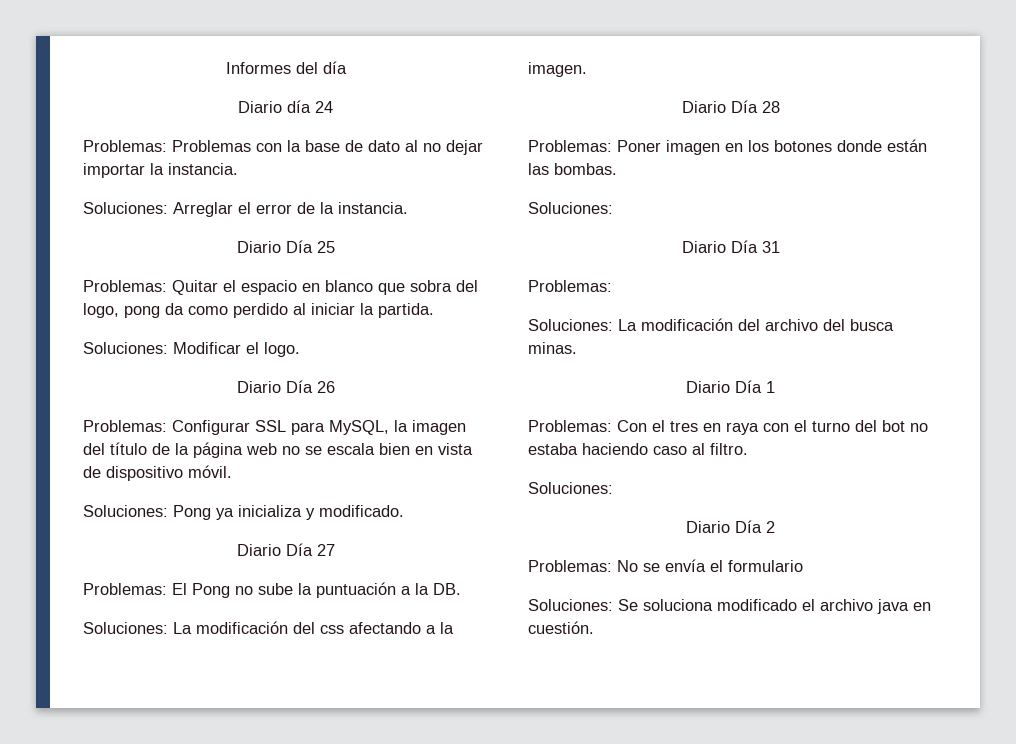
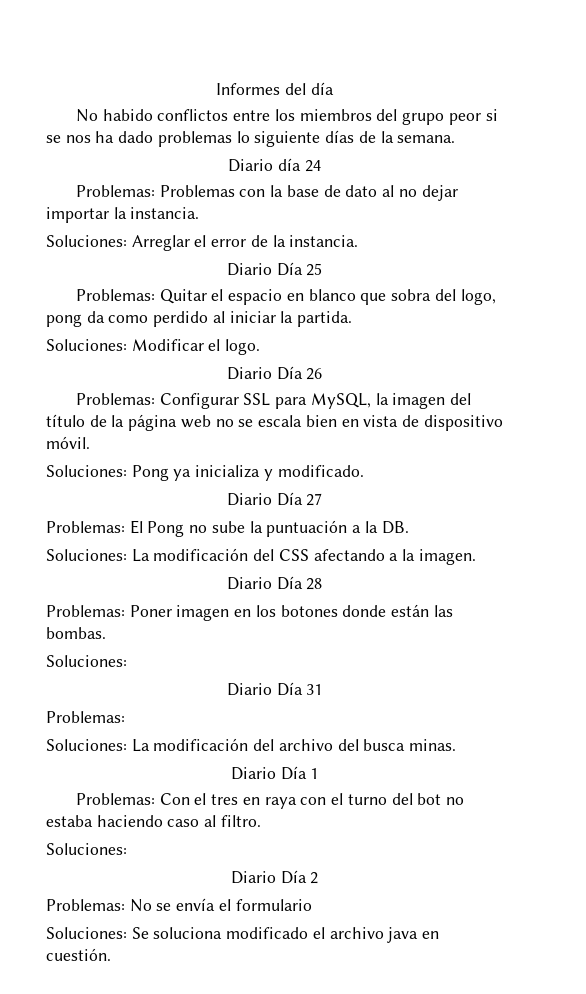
(347, 67) none -> [76,109,498,125] [46,130,456,147] // No habido conflictos entre los miembros del grupo peor si se nos ha dado problemas lo siguiente días de la semana.
[320,625,344,634] css -> [278,549,309,561] CSS

